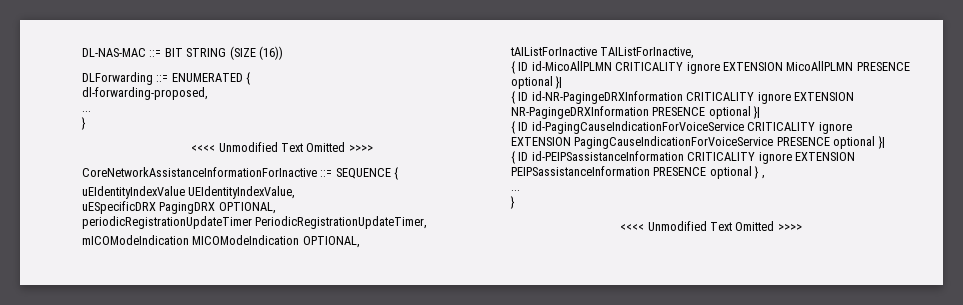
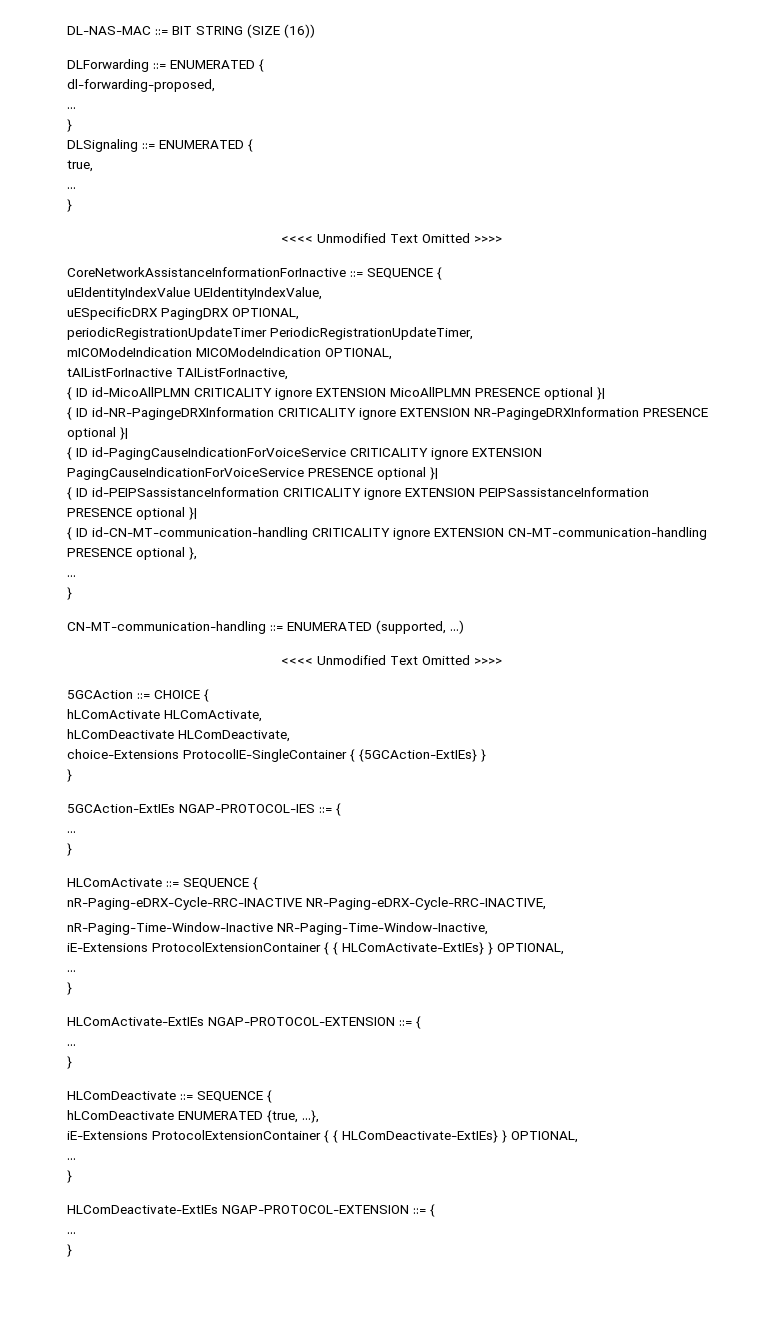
(86, 123) none -> [67,139,253,152] [67,160,93,172] [67,187,76,189] [67,199,72,212] // DLSignaling ::= ENUMERATED { // true, // ... // }
[754,166,765,179] [511,190,520,191] [510,196,515,209] [620,221,802,231] } , // ... // } // <<<< Unmodified Text Omitted >>>> -> [189,507,197,520] [67,527,707,540] [67,547,197,560] [67,575,76,577] [67,587,72,600] [67,620,464,634] [281,655,502,665] [67,689,209,702] [67,709,262,722] [67,729,290,742] [67,749,486,762] [67,769,72,782] [67,803,341,816] [67,831,76,833] [67,843,72,856] [67,877,258,890] [67,897,546,910] [67,922,488,935] [67,942,564,955] [67,970,76,972] [67,982,72,995] [67,1016,421,1029] [67,1044,76,1046] [67,1056,72,1069] [67,1090,272,1103] [67,1110,319,1123] [67,1130,578,1143] [67,1158,76,1160] [67,1170,72,1183] [67,1204,435,1217] [67,1232,76,1234] [67,1244,72,1257] }| // { ID id-CN-MT-communication-handling CRITICALITY ignore EXTENSION CN-MT-communication-handling PRESENCE optional }, // ... // } // CN-MT-communication-handling ::= ENUMERATED (supported, ...) // <<<< Unmodified Text Omitted >>>> // 5GCAction ::= CHOICE { // hLComActivate HLComActivate, // hLComDeactivate HLComDeactivate, // choice-Extensions ProtocolIE-SingleContainer { {5GCAction-ExtIEs} } // } // 5GCAction-ExtIEs NGAP-PROTOCOL-IES ::= { // ... // } // HLComActivate ::= SEQUENCE { // nR-Paging-eDRX-Cycle-RRC-INACTIVE NR-Paging-eDRX-Cycle-RRC-INACTIVE, // nR-Paging-Time-Window-Inactive NR-Paging-Time-Window-Inactive, // iE-Extensions ProtocolExtensionContainer { { HLComActivate-ExtIEs} } OPTIONAL, // ... // } // HLComActivate-ExtIEs NGAP-PROTOCOL-EXTENSION ::= { // ... // } // HLComDeactivate ::= SEQUENCE { // hLComDeactivate ENUMERATED {true, ...}, // iE-Extensions ProtocolExtensionContainer { { HLComDeactivate-ExtIEs} } OPTIONAL, // ... // } // HLComDeactivate-ExtIEs NGAP-PROTOCOL-EXTENSION ::= { // ... // }

